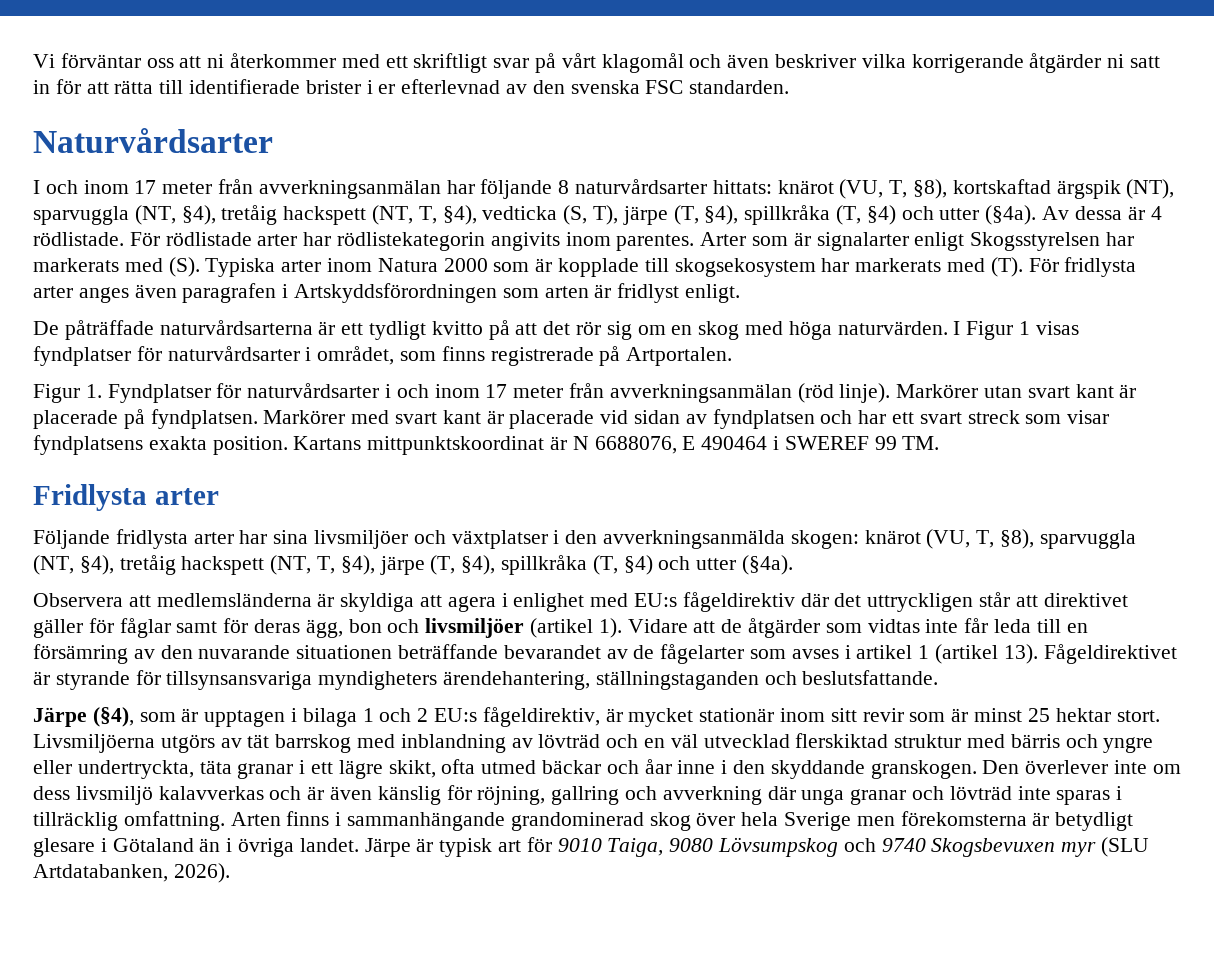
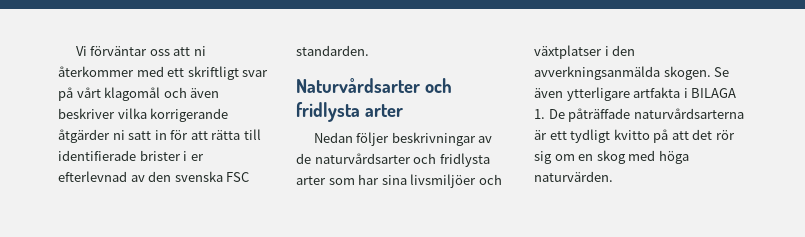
[33,179,1175,199] [33,205,1162,225] [33,232,1135,251] [33,257,1137,277] [33,283,741,303] // I och inom 17 meter från avverkningsanmälan har följande 8 naturvårdsarter hittats: knärot (VU, T, §8), kortskaftad ärgspik (NT), sparvuggla (NT, §4), tretåig hackspett (NT, T, §4), vedticka (S, T), järpe (T, §4), spillkråka (T, §4) och utter (§4a). Av dessa är 4 rödlistade. För rödlistade arter har rödlistekategorin angivits inom parentes. Arter som är signalarter enligt Skogsstyrelsen har markerats med (S). Typiska arter inom Natura 2000 som är kopplade till skogsekosystem har markerats med (T). För fridlysta arter anges även paragrafen i Artskyddsförordningen som arten är fridlyst enligt. // -> [424,78,452,93] [296,102,403,122] [313,132,493,146] [296,153,490,167] [296,174,502,188] [534,45,636,59] [534,66,730,80] [534,87,737,101] [534,109,545,119] och fridlysta arter // Nedan följer beskrivningar av de naturvårdsarter och fridlysta arter som har sina livsmiljöer och växtplatser i den avverkningsanmälda skogen. Se även ytterligare artfakta i BILAGA 1.
[953,321,1079,340] [33,346,733,366] [33,383,1137,403] [33,409,1110,429] [33,435,940,455] [33,484,219,511] [33,529,1136,549] [33,555,794,575] [33,592,1128,612] [33,618,1088,638] [33,644,1177,664] [33,670,939,690] [33,707,1160,727] [33,733,1154,753] [33,759,1181,779] [33,785,1123,805] [33,811,1134,831] [33,837,1150,857] [33,863,230,883] I Figur 1 visas fyndplatser för naturvårdsarter i området, som finns registrerade på Artportalen. // Figur 1. Fyndplatser för naturvårdsarter i och inom 17 meter från avverkningsanmälan (röd linje). Markörer utan svart kant är placerade på fyndplatsen. Markörer med svart kant är placerade vid sidan av fyndplatsen och har ett svart streck som visar fyndplatsens exakta position. Kartans mittpunktskoordinat är N 6688076, E 490464 i SWEREF 99 TM. // Fridlysta arter // Följande fridlysta arter har sina livsmiljöer och växtplatser i den avverkningsanmälda skogen: knärot (VU, T, §8), sparvuggla (NT, §4), tretåig hackspett (NT, T, §4), järpe (T, §4), spillkråka (T, §4) och utter (§4a). // Observera att medlemsländerna är skyldiga att agera i enlighet med EU:s fågeldirektiv där det uttryckligen står att direktivet gäller för fåglar samt för deras ägg, bon och livsmiljöer (artikel 1). Vidare att de åtgärder som vidtas inte får leda till en försämring av den nuvarande situationen beträffande bevarandet av de fågelarter som avses i artikel 1 (artikel 13). Fågeldirektivet är styrande för tillsynsansvariga myndigheters ärendehantering, ställningstaganden och beslutsfattande. // Järpe (§4), som är upptagen i bilaga 1 och 2 EU:s fågeldirektiv, är mycket stationär inom sitt revir som är minst 25 hektar stort. Livsmiljöerna utgörs av tät barrskog med inblandning av lövträd och en väl utvecklad flerskiktad struktur med bärris och yngre eller undertryckta, täta granar i ett lägre skikt, ofta utmed bäckar och åar inne i den skyddande granskogen. Den överlever inte om dess livsmiljö kalavverkas och är även känslig för röjning, gallring och avverkning där unga granar och lövträd inte sparas i tillräcklig omfattning. Arten finns i sammanhängande grandominerad skog över hela Sverige men förekomsterna är betydligt glesare i Götaland än i övriga landet. Järpe är typisk art för 9010 Taiga, 9080 Lövsumpskog och 9740 Skogsbevuxen myr (SLU Artdatabanken, 2026). -> (613, 176) none

